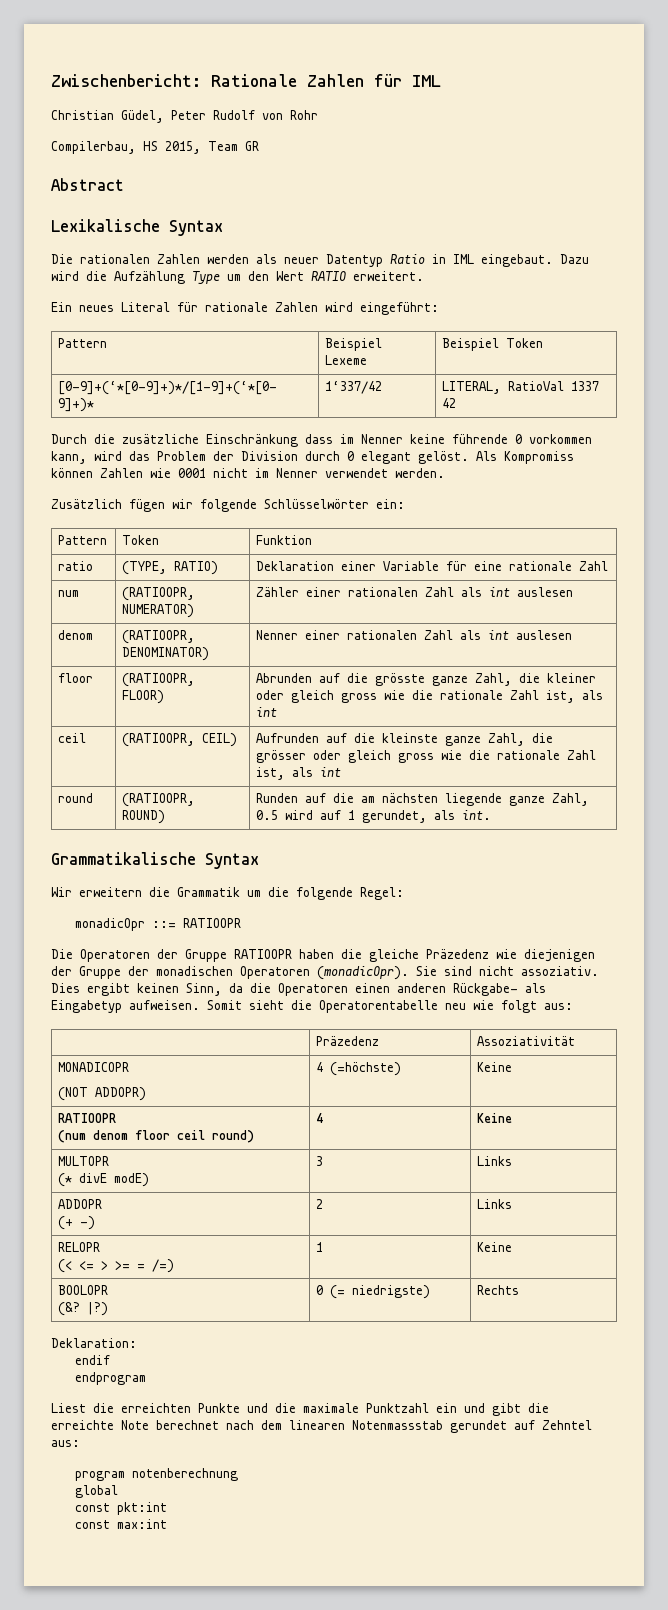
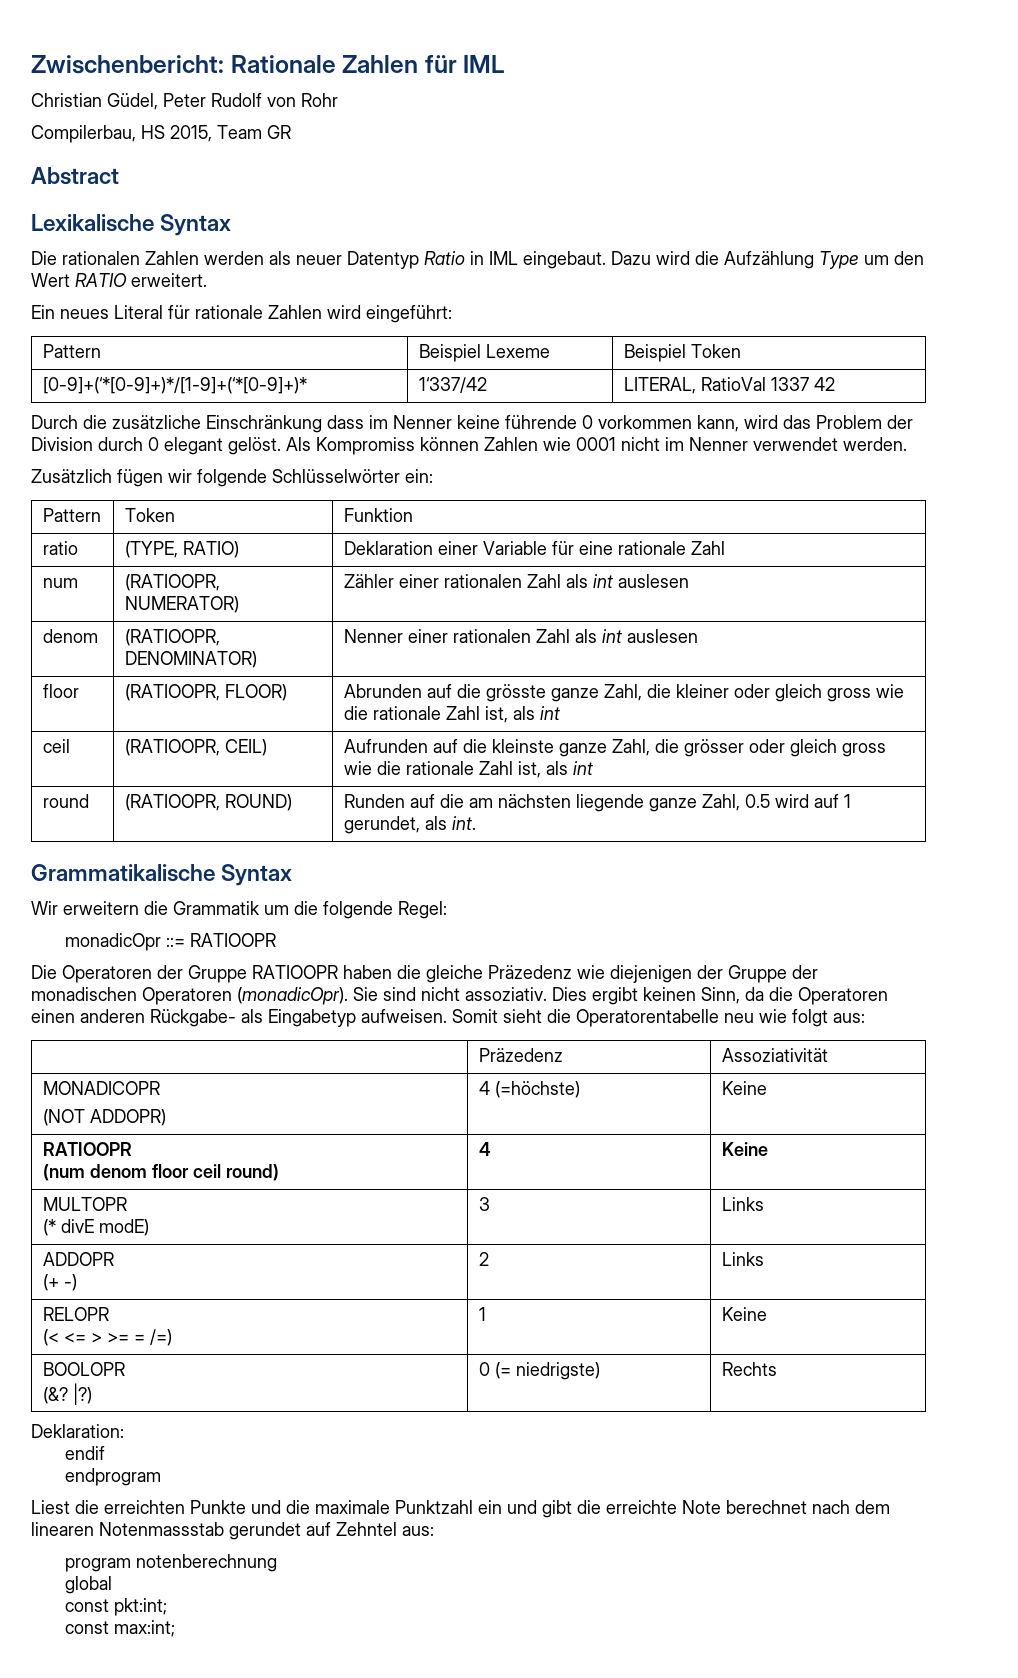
[117,1502,168,1515] [75,1519,168,1529] pkt:int // const max:int -> [113,1598,167,1616] [64,1620,175,1637] pkt:int; // const max:int;

